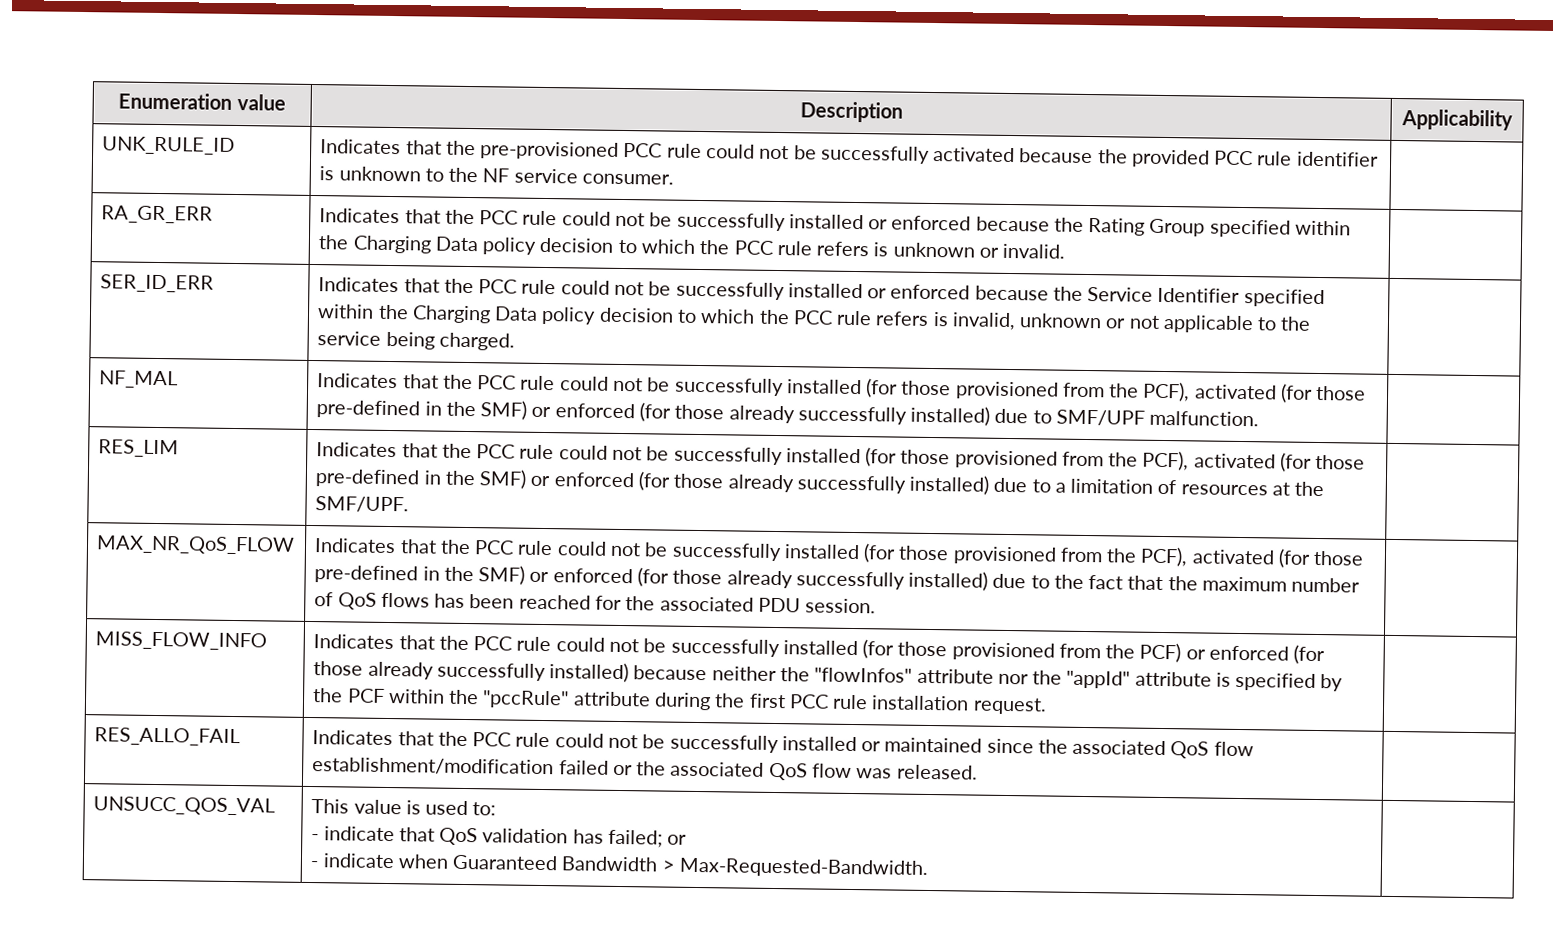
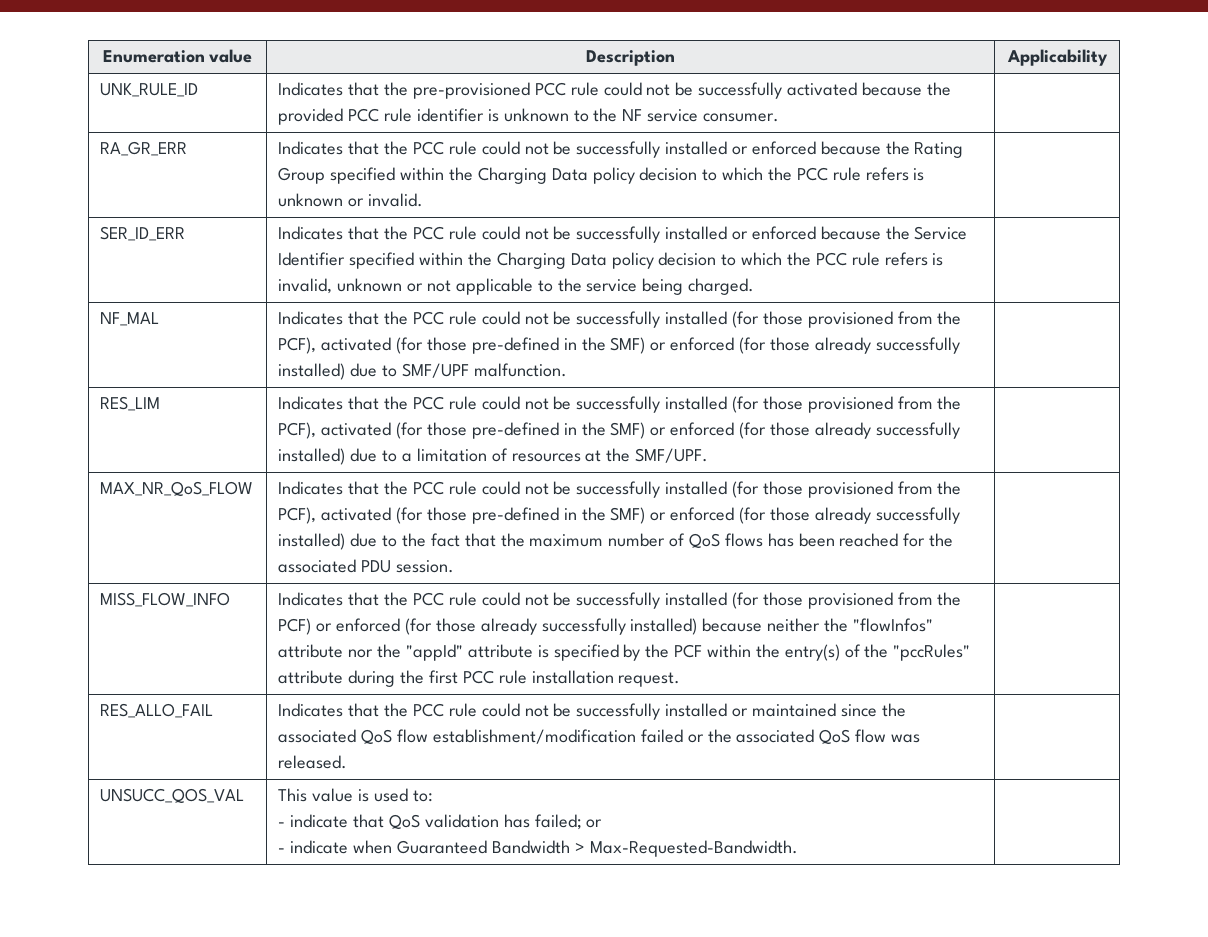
[482,690,570,709] "pccRule" -> [784,644,971,661] entry(s) of the "pccRules"

